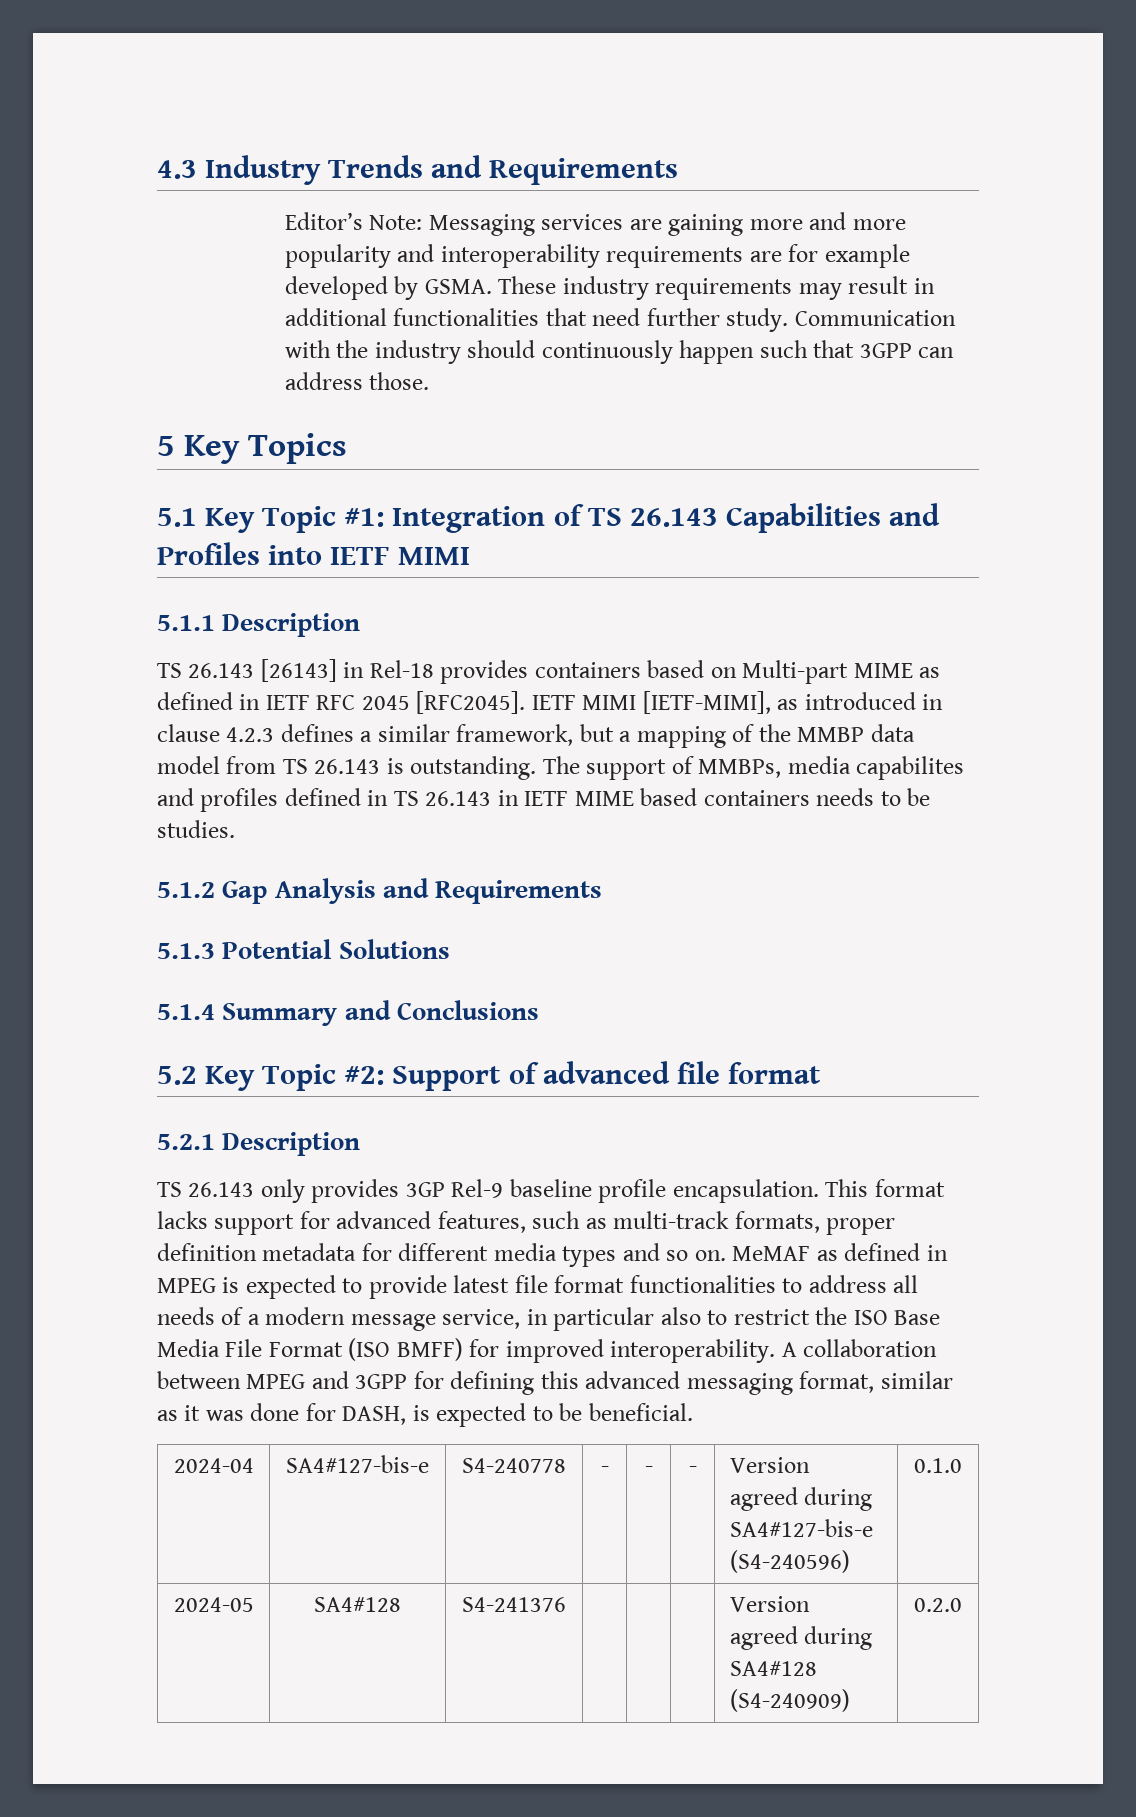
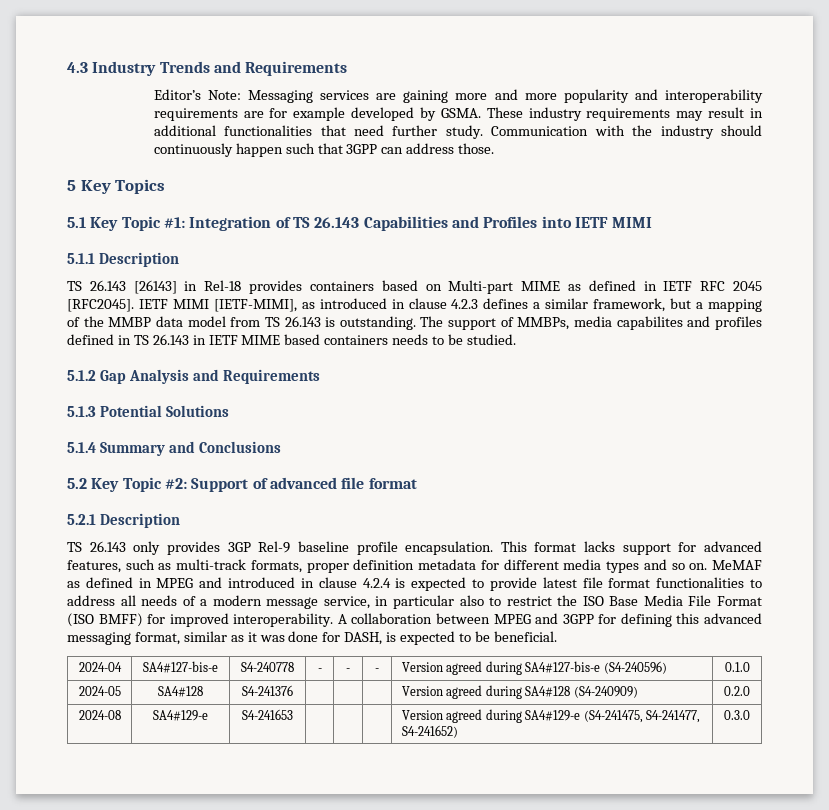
[157,820,235,838] studies. -> [466,334,516,345] studied.
(216, 1285) none -> [199,577,391,588] and introduced in clause 4.2.4
(962, 1605) none -> [78,710,121,720] [153,710,208,721] [242,709,293,720] [401,709,701,723] [401,725,458,738] [724,710,750,720] // 2024-08 | SA4#129-e | S4-241653 | | | | Version agreed during SA4#129-e (S4-241475, S4-241477, S4-241652) | 0.3.0

